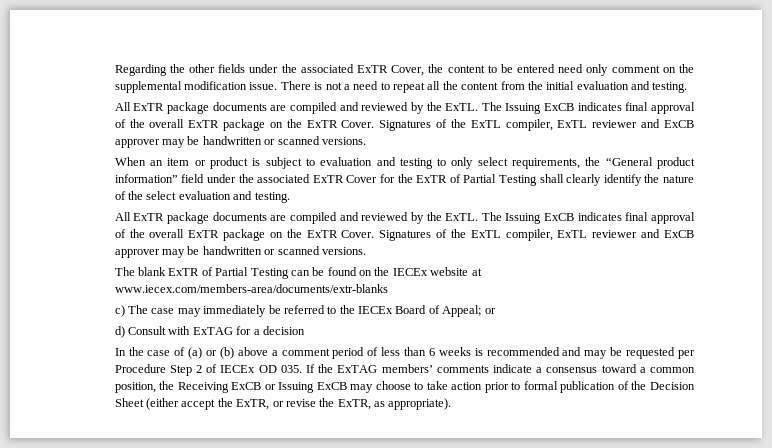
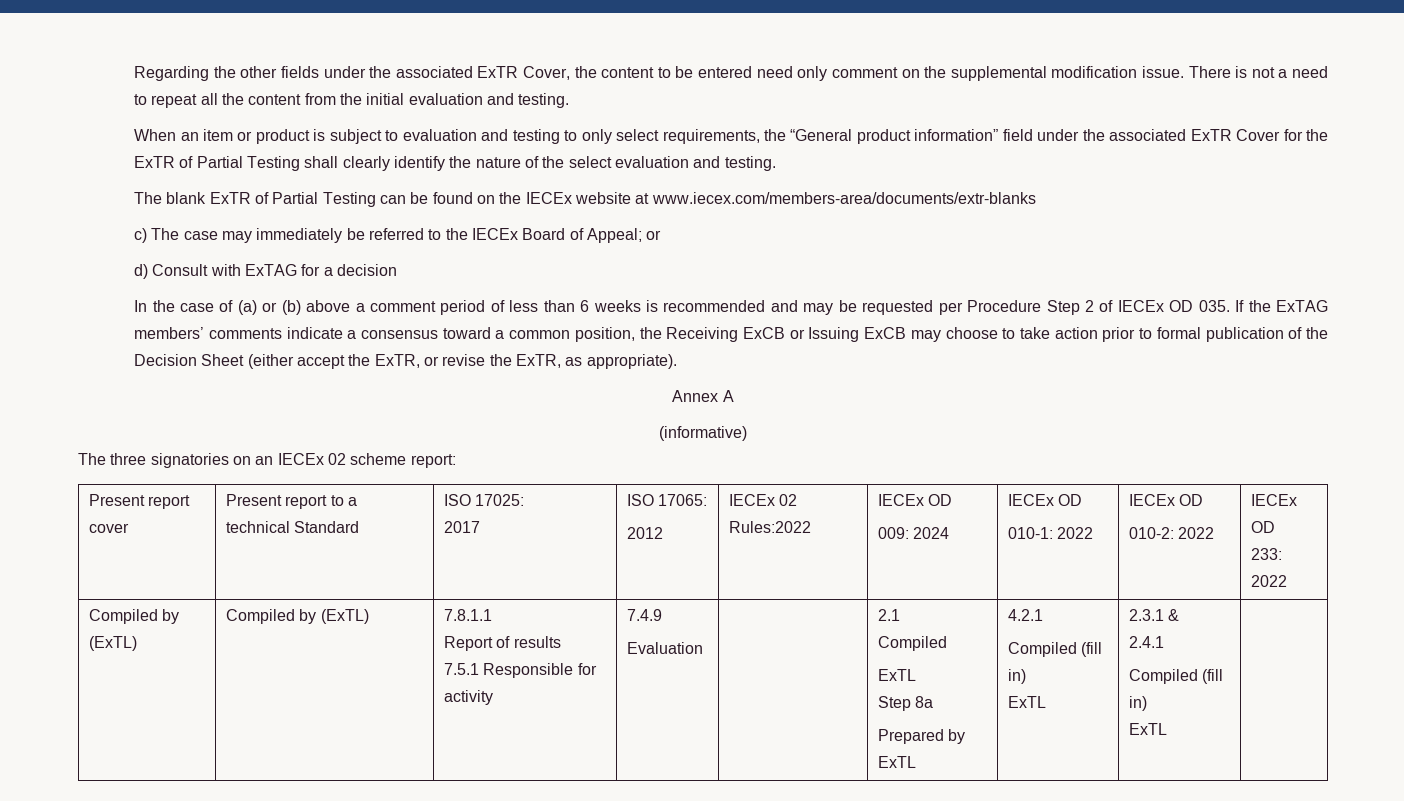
[114,102,695,114] [114,119,694,131] [114,136,366,148] // All ExTR package documents are compiled and reviewed by the ExTL. The Issuing ExCB indicates final approval of the overall ExTR package on the ExTR Cover. Signatures of the ExTL compiler, ExTL reviewer and ExCB approver may be handwritten or scanned versions. -> (570, 100) none
[114,212,695,224] [114,229,694,241] [114,246,366,258] // All ExTR package documents are compiled and reviewed by the ExTL. The Issuing ExCB indicates final approval of the overall ExTR package on the ExTR Cover. Signatures of the ExTL compiler, ExTL reviewer and ExCB approver may be handwritten or scanned versions. -> (776, 163) none
(452, 404) none -> [672,390,734,402] [659,426,747,441] [78,453,456,468] [89,494,191,509] [89,523,130,533] [226,494,358,509] [226,521,360,533] [444,494,525,506] [444,521,481,533] [627,494,708,506] [627,527,664,539] [729,494,798,506] [729,521,812,533] [878,494,953,506] [878,527,950,539] [1008,494,1083,506] [1008,527,1094,539] [1129,494,1204,506] [1129,527,1215,539] [1251,494,1298,506] [1251,521,1276,533] [1251,548,1283,560] [1251,575,1288,587] [89,609,180,624] [89,636,138,651] [226,609,369,624] [444,609,493,621] [444,636,561,651] [444,663,597,678] [444,690,494,705] [627,609,663,621] [627,642,704,654] [878,609,901,621] [878,636,948,651] [878,669,917,681] [878,696,934,711] [878,729,966,744] [878,756,917,768] [1008,609,1044,621] [1008,642,1103,657] [1008,669,1027,684] [1008,696,1047,708] [1129,609,1180,621] [1129,636,1165,648] [1129,669,1224,684] [1129,696,1148,711] [1129,723,1168,735] // Annex A // (informative) // The three signatories on an IECEx 02 scheme report: // Present report cover | Present report to a technical Standard | ISO 17025: // 2017 | ISO 17065: // 2012 | IECEx 02 Rules:2022 | IECEx OD // 009: 2024 | IECEx OD // 010-1: 2022 | IECEx OD // 010-2: 2022 | IECEx OD // 233: 2022 // Compiled by (ExTL) | Compiled by (ExTL) | 7.8.1.1 // Report of results // 7.5.1 Responsible for activity | 7.4.9 // Evaluation | | 2.1 // Compiled // ExTL // Step 8a // Prepared by ExTL | 4.2.1 // Compiled (fill in) // ExTL | 2.3.1 & // 2.4.1 // Compiled (fill in) // ExTL |

